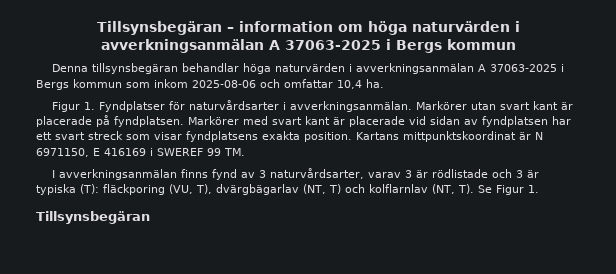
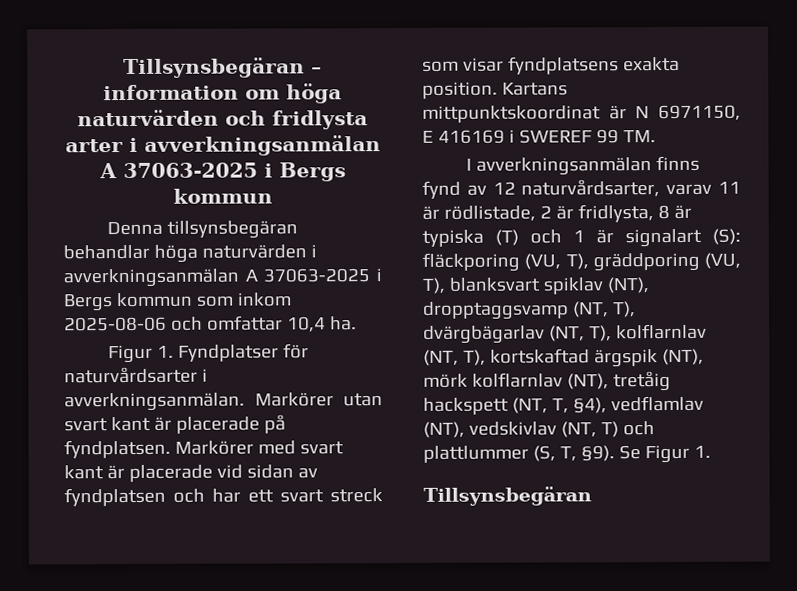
(510, 26) none -> [225,110,368,130] [64,139,123,153] och fridlysta arter
(548, 121) none -> [173,488,205,503] och
[258,170,266,178] 3 -> [492,181,516,195] 12
[404,169,539,178] [36,184,474,195] 3 är rödlistade och 3 är typiska (T): fläckporing (VU, T), dvärgbägarlav (NT, T) och kolflarnlav (NT, T). -> [718,181,741,194] [422,204,692,223] [422,228,741,248] [422,252,741,272] [422,277,649,295] [423,301,636,320] [423,323,707,344] [423,348,704,368] [423,371,671,392] [423,395,704,415] [423,421,655,438] [423,445,615,463] 11 är rödlistade, 2 är fridlysta, 8 är typiska (T) och 1 är signalart (S): fläckporing (VU, T), gräddporing (VU, T), blanksvart spiklav (NT), dropptaggsvamp (NT, T), dvärgbägarlav (NT, T), kolflarnlav (NT, T), kortskaftad ärgspik (NT), mörk kolflarnlav (NT), tretåig hackspett (NT, T, §4), vedflamlav (NT), vedskivlav (NT, T) och plattlummer (S, T, §9).

